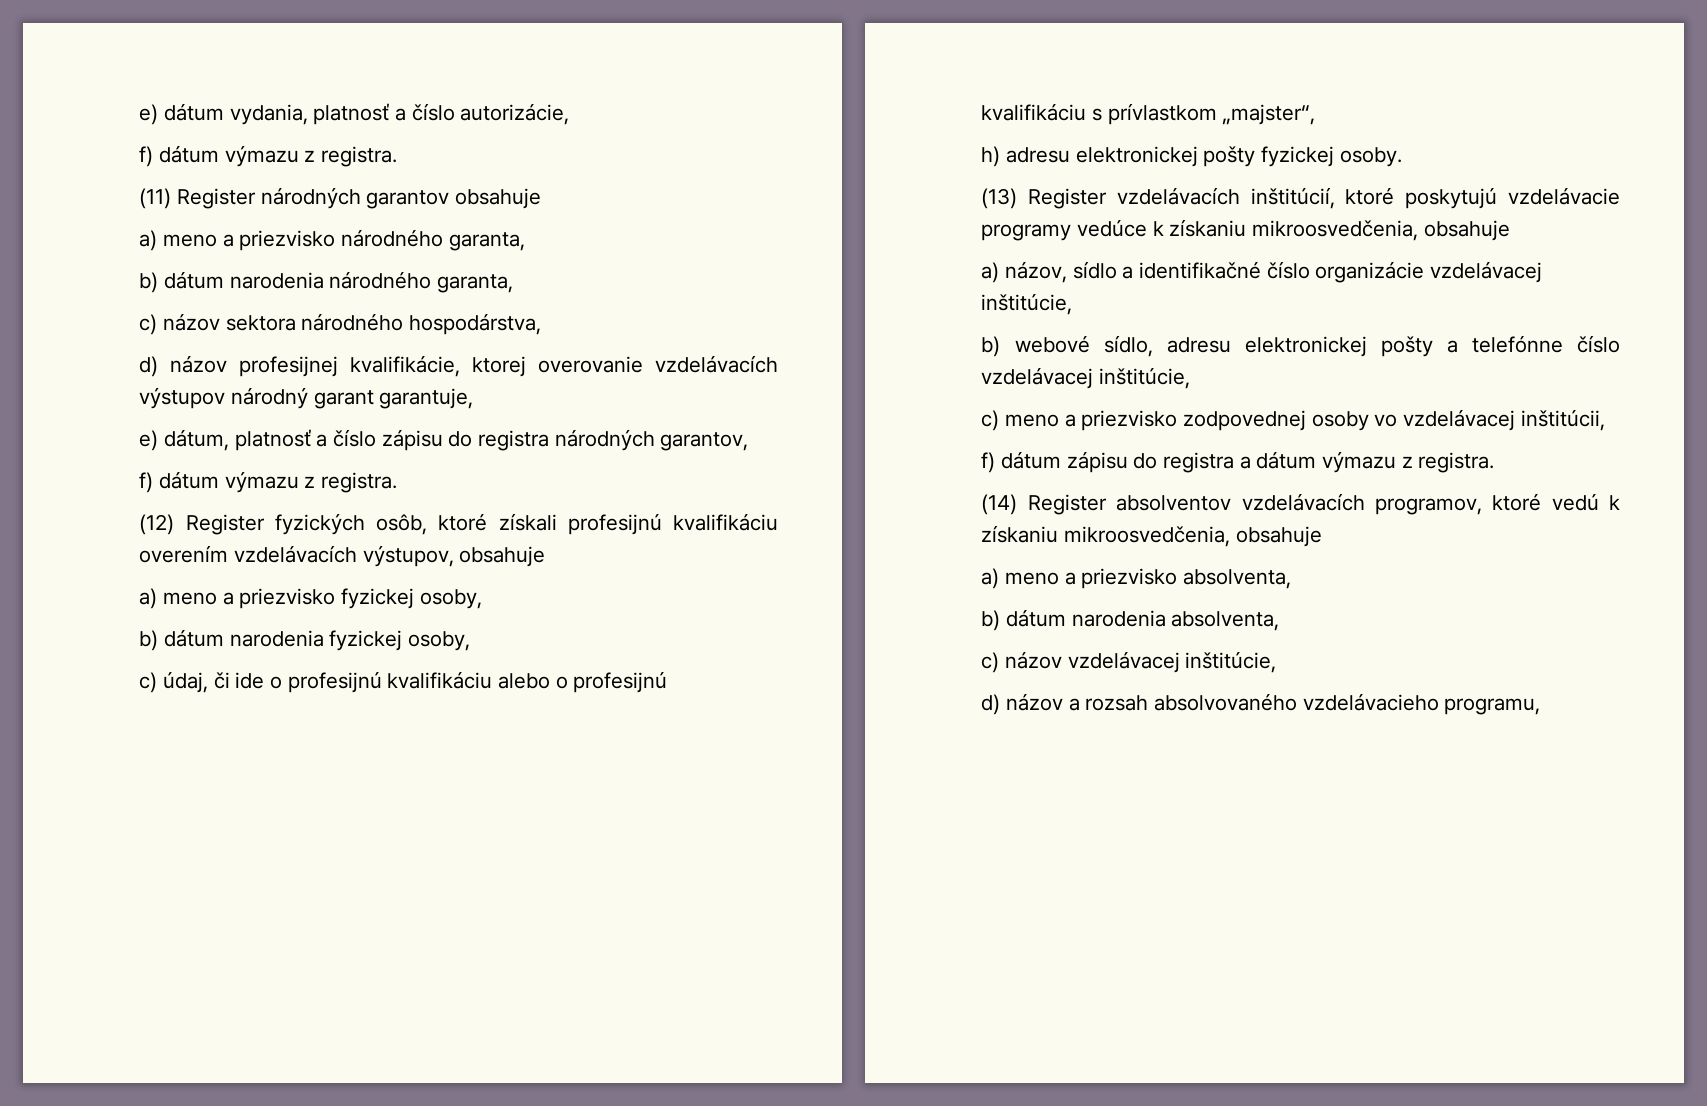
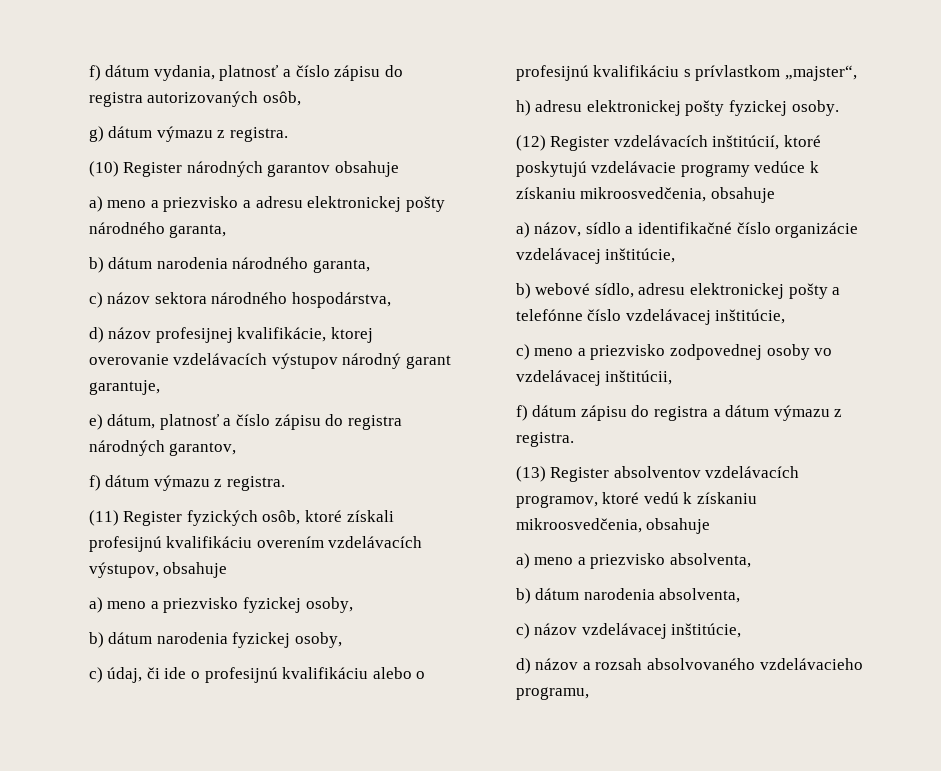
[139,104,159,125] e) -> [88,65,101,81] f)
[460,103,570,125] [139,145,398,167] [139,188,172,209] autorizácie, // f) dátum výmazu z registra. // (11) -> [334,65,403,81] [88,91,301,107] [88,126,288,142] [88,161,119,177] zápisu do registra autorizovaných osôb, // g) dátum výmazu z registra. // (10)
(336, 240) none -> [242,196,445,212] a adresu elektronickej pošty
[139,514,175,535] (12) -> [88,510,119,526] (11)
[981,188,1018,209] (13) -> [515,135,546,151] (12)
[981,494,1018,515] (14) -> [515,466,546,482] (13)

